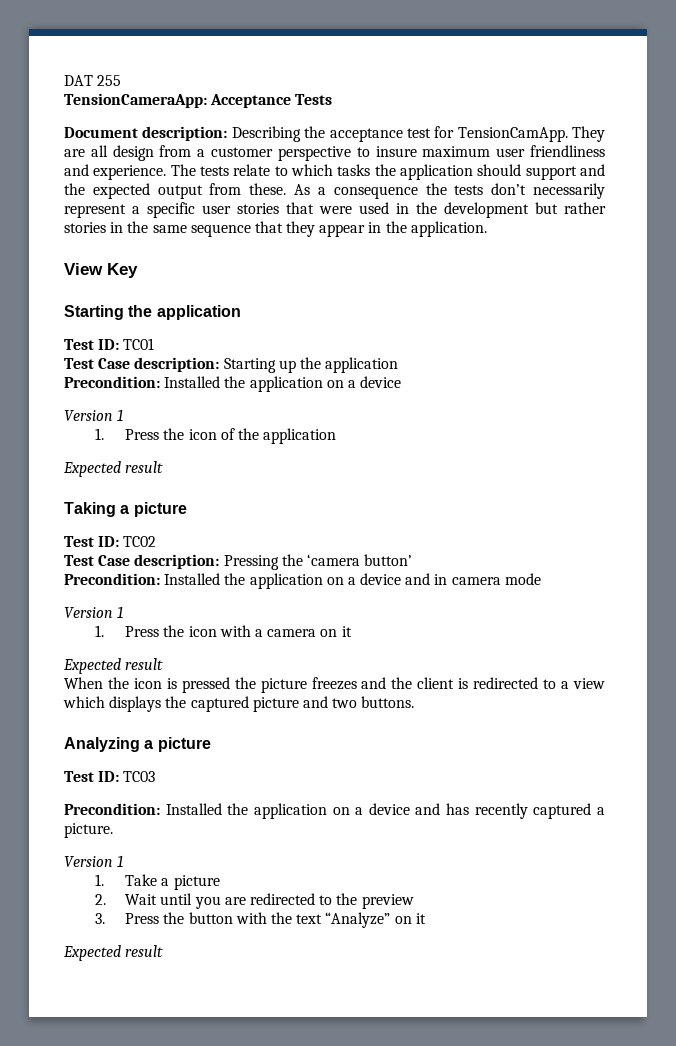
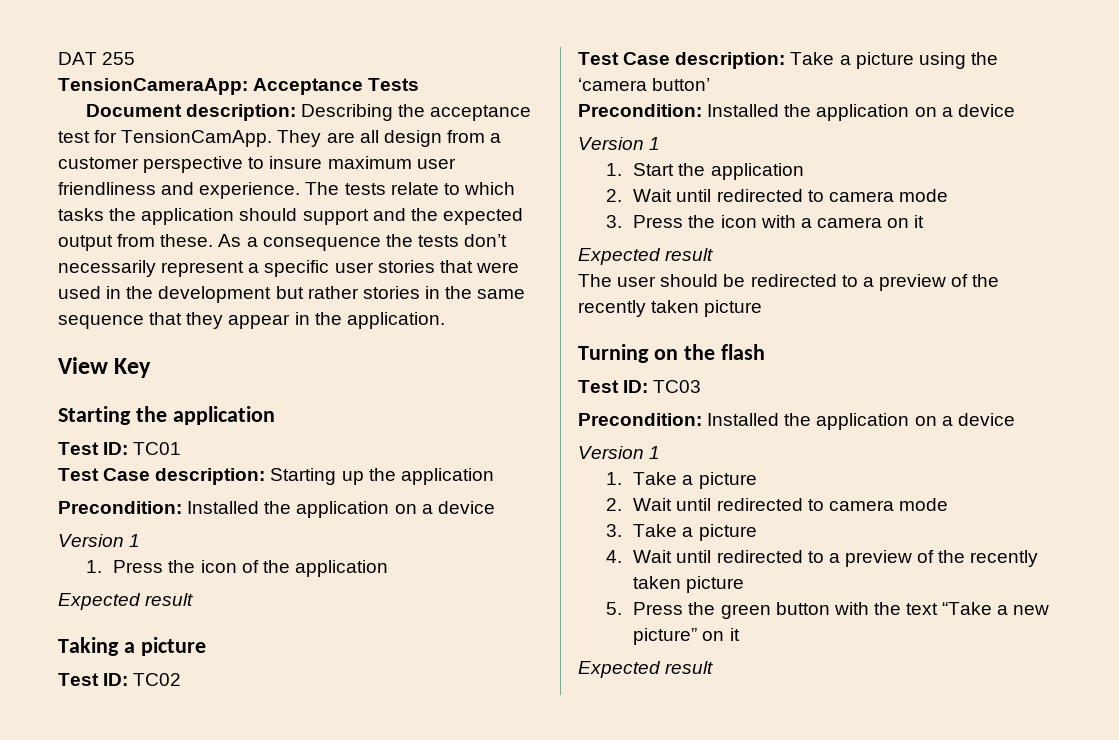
[223,555,279,570] Pressing -> [790,52,966,69] Take a picture using
[405,573,541,585] [64,606,124,618] [94,625,104,637] and in camera mode // Version 1 // 1. -> [578,137,661,150] [605,163,804,180] [605,189,948,202] [605,215,622,228] // Version 1 // 1. Start the application // 2. Wait until redirected to camera mode // 3.
[64,677,605,693] [63,696,415,712] [64,737,211,752] When the icon is pressed the picture freezes and the client is redirected to a view which displays the captured picture and two buttons. // Analyzing a picture -> [578,274,1000,291] [578,300,763,317] [578,344,765,363] The user should be redirected to a preview of the recently taken picture // Turning on the flash
[415,803,605,819] [64,823,113,838] and has recently captured a picture. -> (1015, 419) none
[194,893,414,909] [94,912,185,924] you are redirected to the preview // 3. Press the -> [716,498,948,511] [605,524,757,541] [605,550,1039,567] [633,576,745,593] [605,602,771,619] redirected to camera mode // 3. Take a picture // 4. Wait until redirected to a preview of the recently taken picture // 5. Press the green
[325,912,391,928] “Analyze” -> [942,602,1050,615] [633,628,698,645] “Take a new picture”

